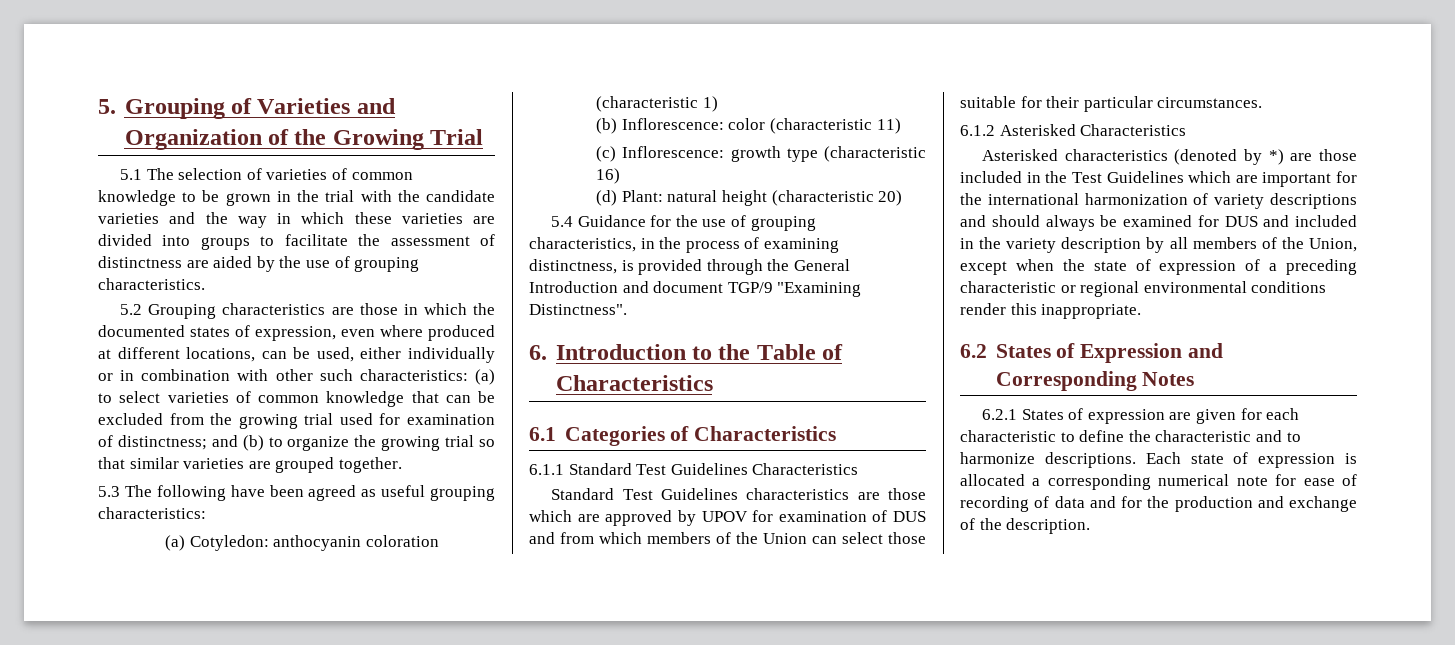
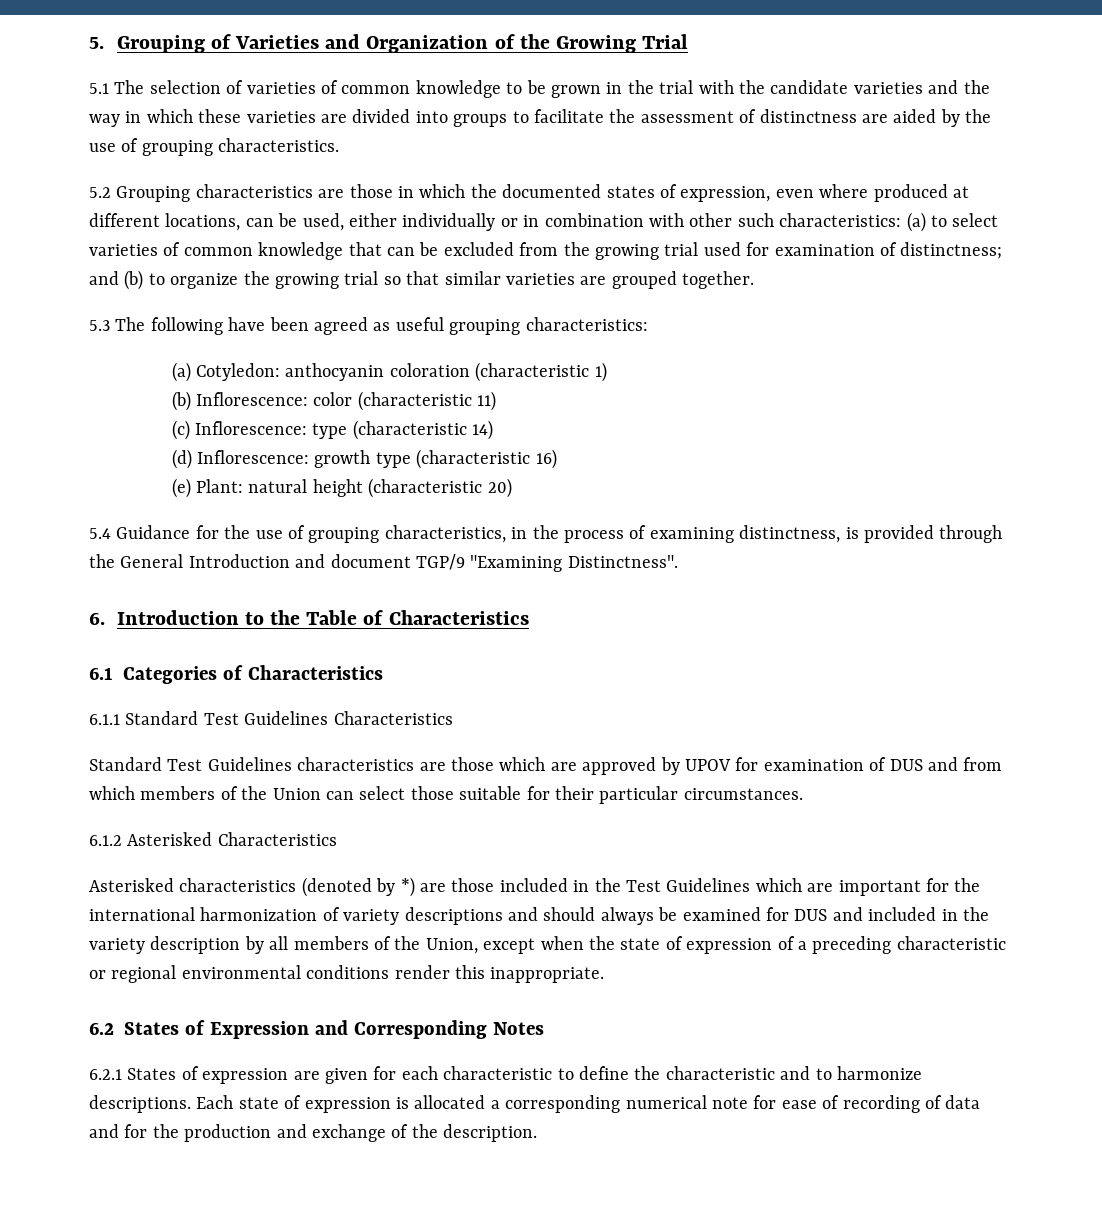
(725, 152) none -> [312,420,494,440] [171,449,309,469] type (characteristic 14) // (d) Inflorescence:
[596,190,618,206] (d) -> [171,478,191,498] (e)

